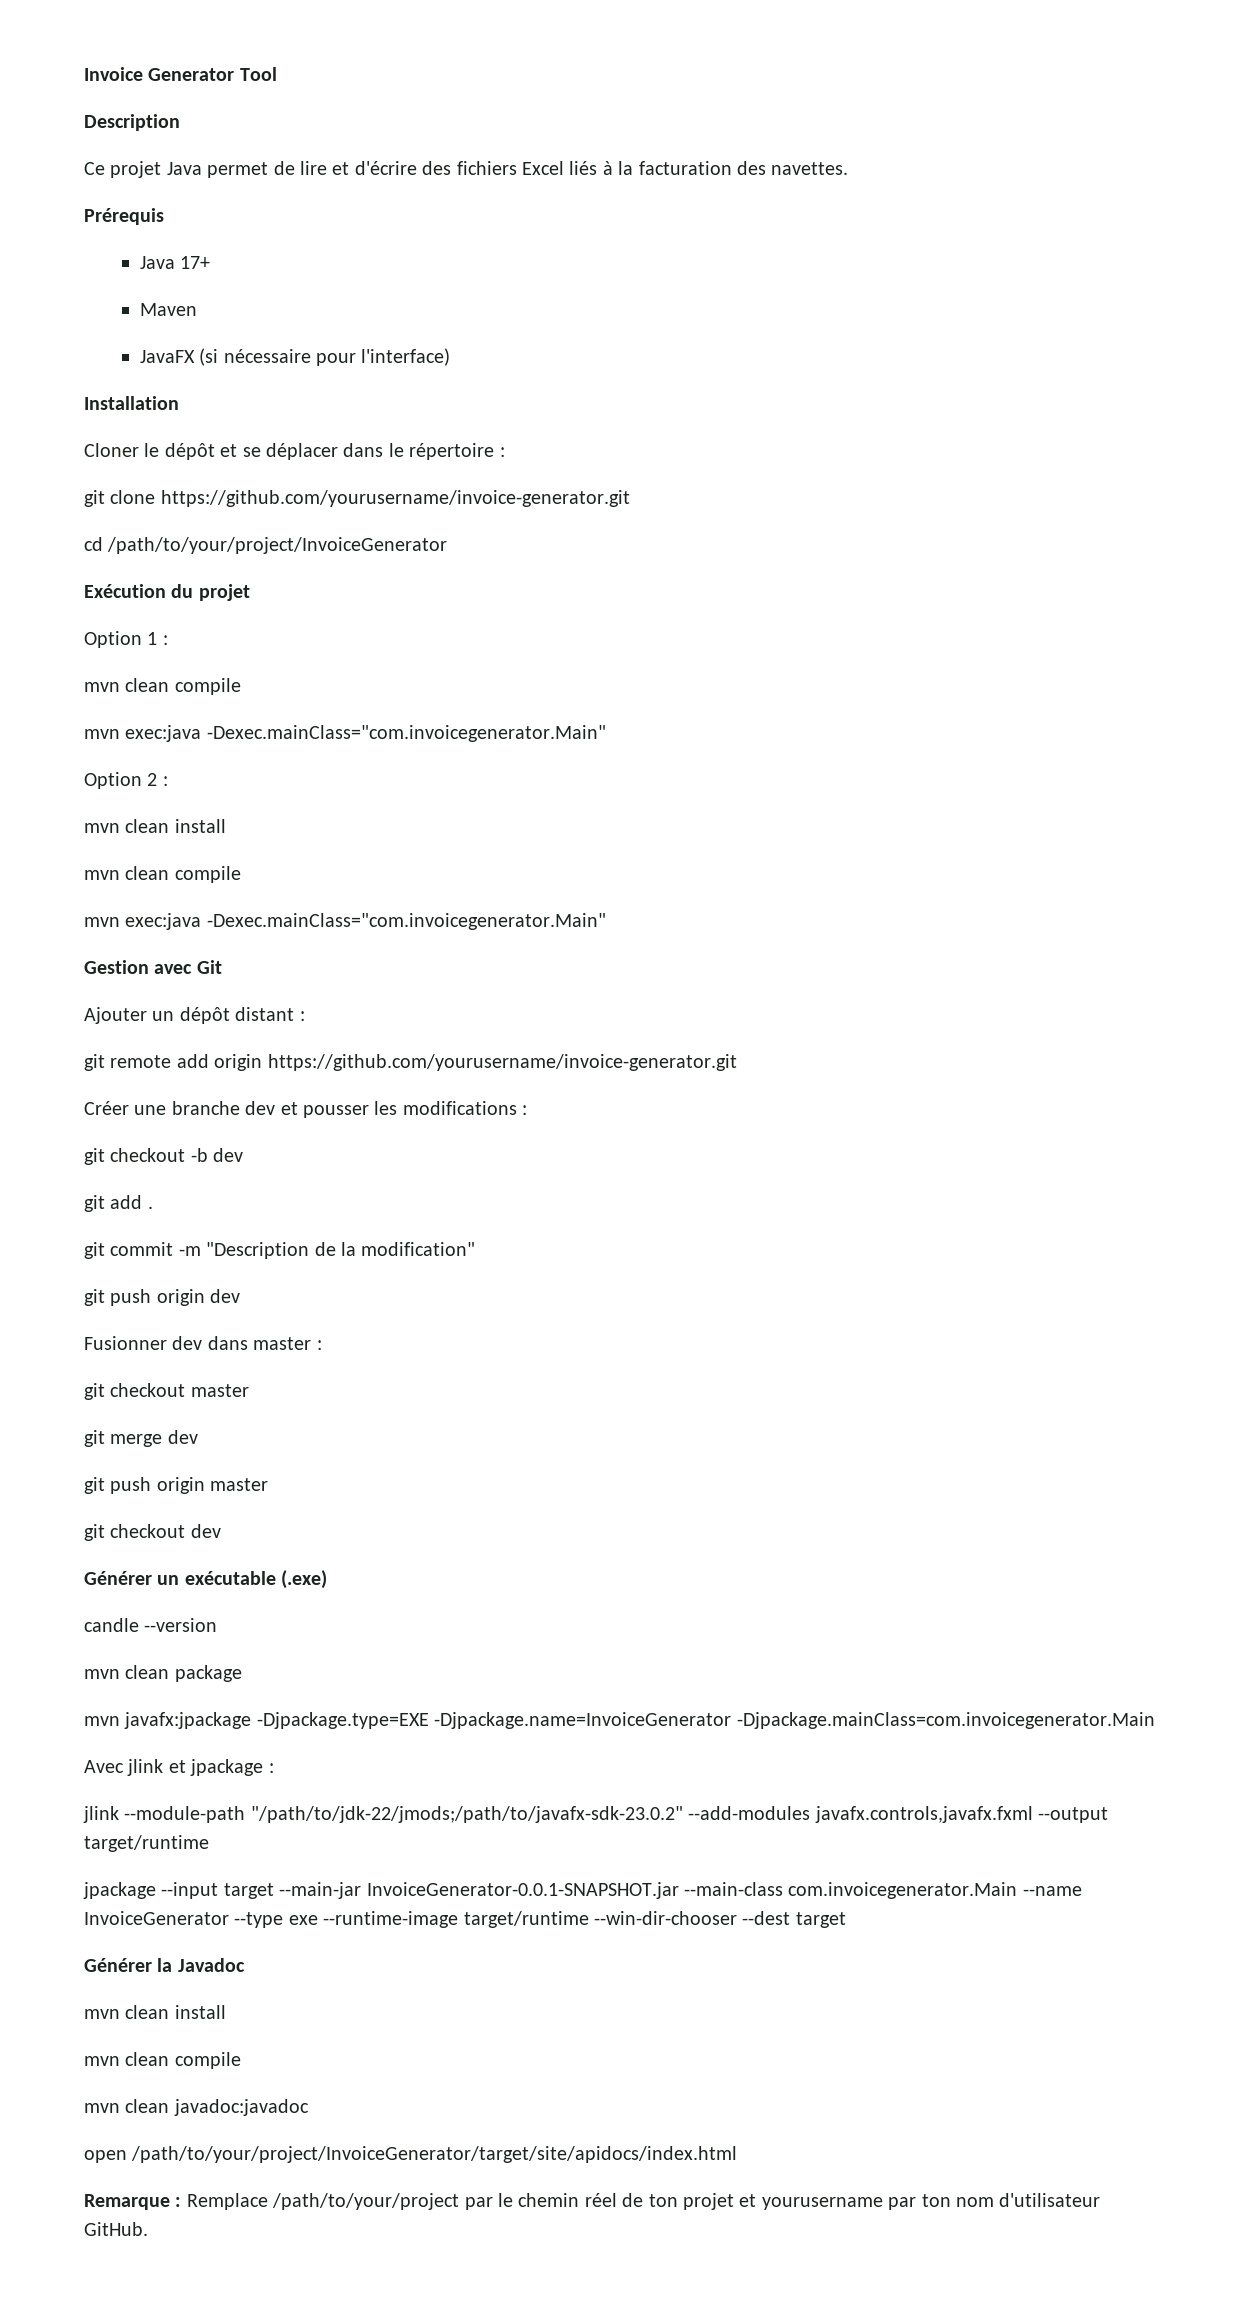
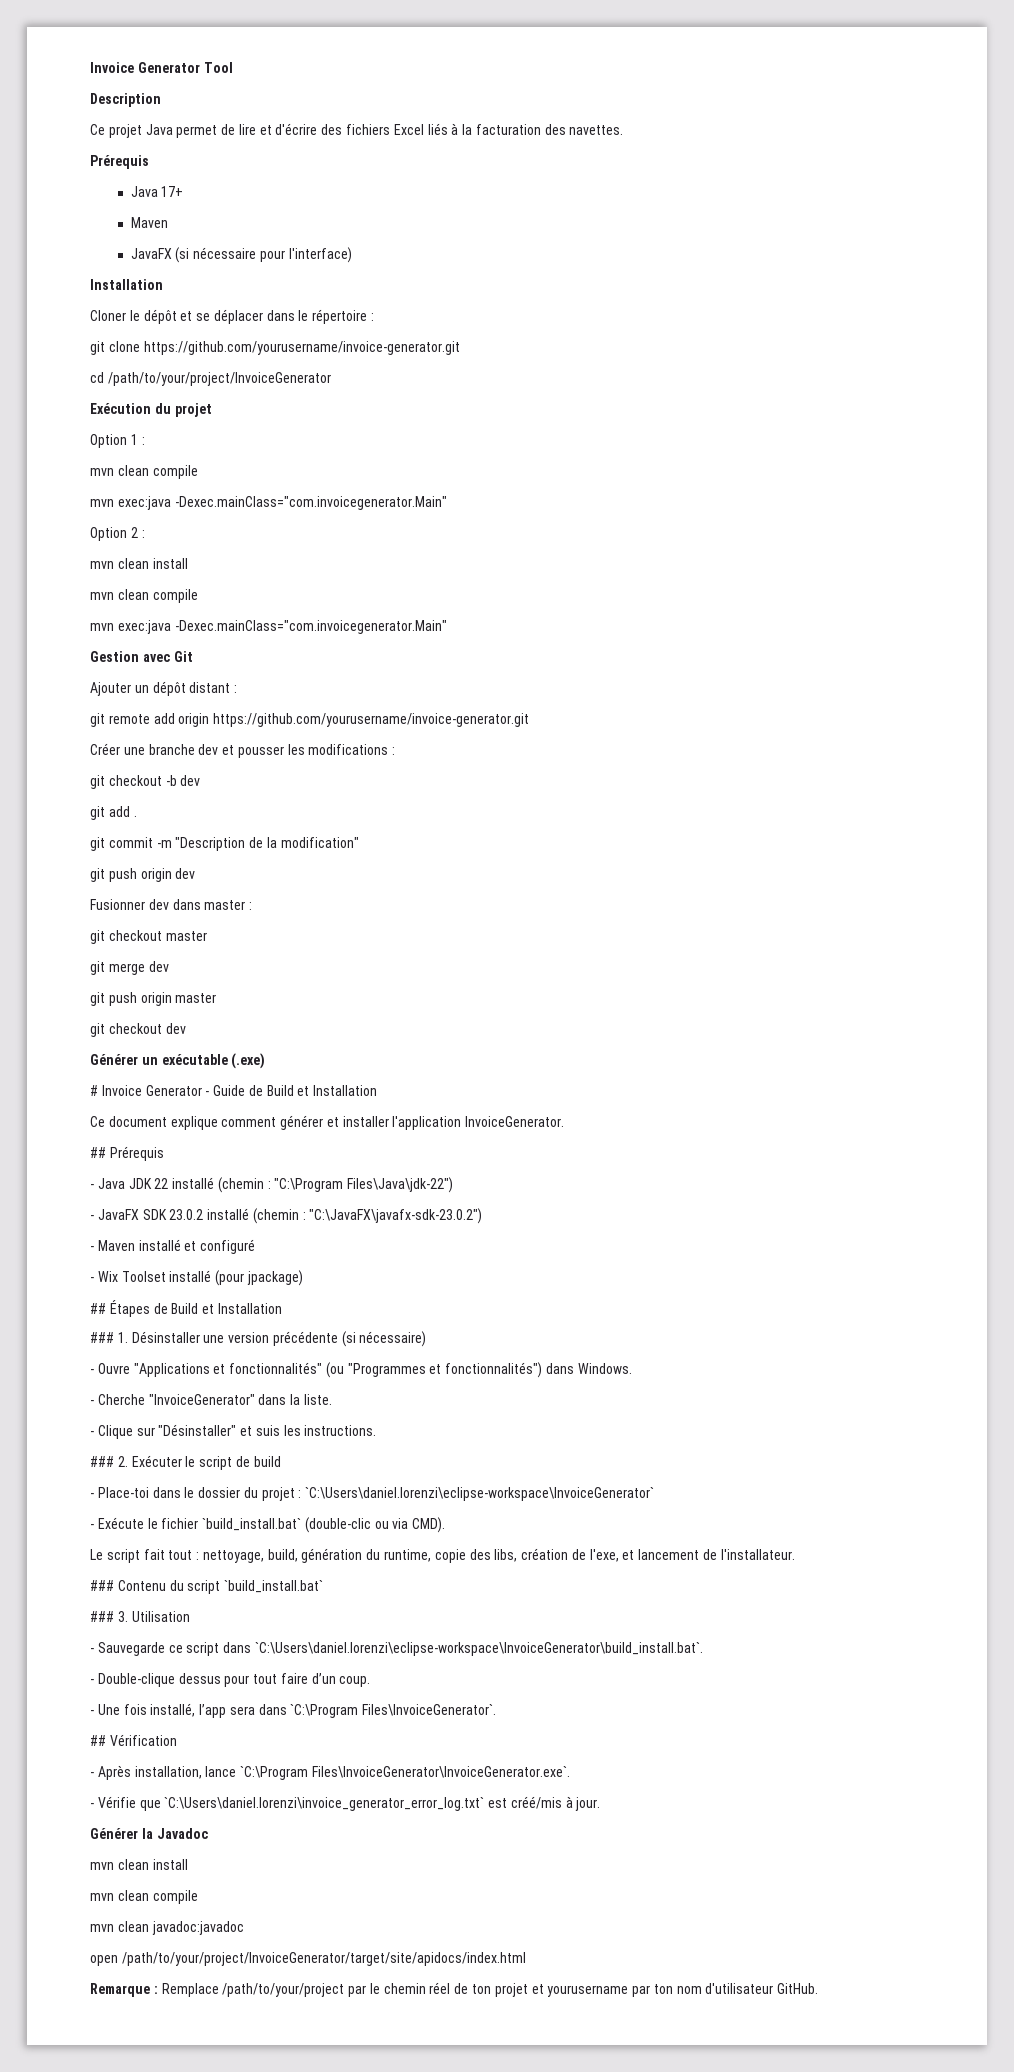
[84,1618,218,1632] [84,1665,242,1682] [84,1712,1155,1729] [84,1759,274,1776] [83,1806,1108,1823] [84,1835,209,1852] [83,1882,1082,1899] [84,1911,846,1928] candle --version // mvn clean package // mvn javafx:jpackage -Djpackage.type=EXE -Djpackage.name=InvoiceGenerator -Djpackage.mainClass=com.invoicegenerator.Main // Avec jlink et jpackage : // jlink --module-path "/path/to/jdk-22/jmods;/path/to/javafx-sdk-23.0.2" --add-modules javafx.controls,javafx.fxml --output target/runtime // jpackage --input target --main-jar InvoiceGenerator-0.0.1-SNAPSHOT.jar --main-class com.invoicegenerator.Main --name InvoiceGenerator --type exe --runtime-image target/runtime --win-dir-chooser --dest target -> [90,1085,378,1096] [90,1115,565,1130] [90,1146,164,1161] [90,1177,454,1193] [90,1208,483,1224] [90,1239,256,1254] [90,1270,303,1286] [90,1300,282,1317] [90,1331,427,1347] [90,1362,632,1378] [90,1394,332,1405] [90,1424,377,1439] [90,1455,281,1470] [90,1487,655,1501] [90,1517,446,1533] [90,1548,795,1563] [90,1580,324,1594] [90,1611,190,1622] [90,1642,703,1656] [90,1673,371,1687] [90,1703,497,1718] [90,1734,177,1746] [90,1765,570,1780] [90,1796,601,1811] # Invoice Generator - Guide de Build et Installation // Ce document explique comment générer et installer l'application InvoiceGenerator. // ## Prérequis // - Java JDK 22 installé (chemin : "C:\Program Files\Java\jdk-22") // - JavaFX SDK 23.0.2 installé (chemin : "C:\JavaFX\javafx-sdk-23.0.2") // - Maven installé et configuré // - Wix Toolset installé (pour jpackage) // ## Étapes de Build et Installation // ### 1. Désinstaller une version précédente (si nécessaire) // - Ouvre "Applications et fonctionnalités" (ou "Programmes et fonctionnalités") dans Windows. // - Cherche "InvoiceGenerator" dans la liste. // - Clique sur "Désinstaller" et suis les instructions. // ### 2. Exécuter le script de build // - Place-toi dans le dossier du projet : `C:\Users\daniel.lorenzi\eclipse-workspace\InvoiceGenerator` // - Exécute le fichier `build_install.bat` (double-clic ou via CMD). // Le script fait tout : nettoyage, build, génération du runtime, copie des libs, création de l'exe, et lancement de l'installateur. // ### Contenu du script `build_install.bat` // ### 3. Utilisation // - Sauvegarde ce script dans `C:\Users\daniel.lorenzi\eclipse-workspace\InvoiceGenerator\build_install.bat`. // - Double-clique dessus pour tout faire d’un coup. // - Une fois installé, l’app sera dans `C:\Program Files\InvoiceGenerator`. // ## Vérification // - Après installation, lance `C:\Program Files\InvoiceGenerator\InvoiceGenerator.exe`. // - Vérifie que `C:\Users\daniel.lorenzi\invoice_generator_error_log.txt` est créé/mis à jour.

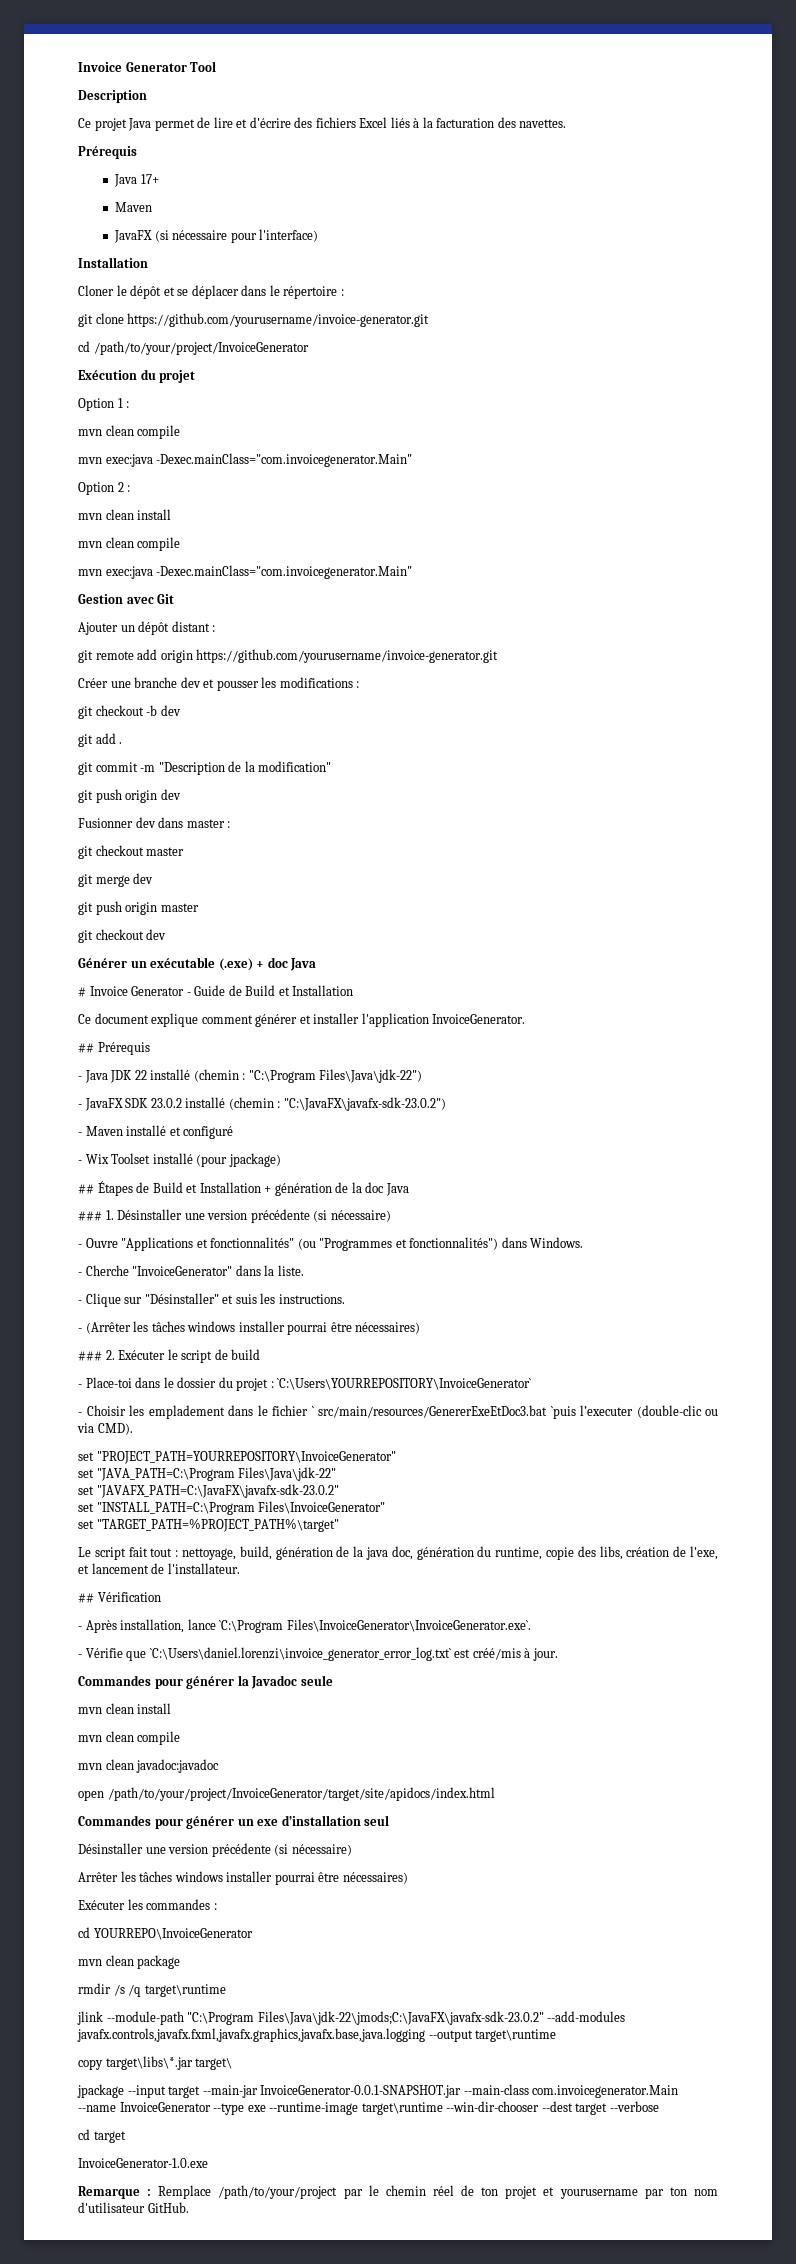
(266, 1061) none -> [256,957,317,971] + doc Java
(282, 1308) none -> [264,1182,409,1196] + génération de la doc Java
(377, 1430) none -> [78,1321,421,1335] // - (Arrêter les tâches windows installer pourrai être nécessaires)
[305,1487,655,1501] [90,1517,446,1533] `C:\Users\daniel.lorenzi\eclipse-workspace\InvoiceGenerator` // - Exécute le fichier `build_install.bat` (double-clic ou via CMD). -> [277,1378,532,1390] [78,1405,718,1419] [77,1423,133,1435] [78,1451,396,1464] [78,1467,337,1481] [78,1484,339,1498] [78,1501,386,1515] [78,1518,339,1532] `C:\Users\YOURREPOSITORY\InvoiceGenerator` // - Choisir les empladement dans le fichier ` src/main/resources/GenererExeEtDoc3.bat `puis l’executer (double-clic ou via CMD). // set "PROJECT_PATH=YOURREPOSITORY\InvoiceGenerator" // set "JAVA_PATH=C:\Program Files\Java\jdk-22" // set "JAVAFX_PATH=C:\JavaFX\javafx-sdk-23.0.2" // set "INSTALL_PATH=C:\Program Files\InvoiceGenerator" // set "TARGET_PATH=%PROJECT_PATH%\target"
(363, 1555) none -> [336,1546,474,1560] de la java doc, génération
[90,1580,324,1594] [90,1611,190,1622] [90,1642,703,1656] [90,1673,371,1687] [90,1703,497,1718] // ### Contenu du script `build_install.bat` // ### 3. Utilisation // - Sauvegarde ce script dans `C:\Users\daniel.lorenzi\eclipse-workspace\InvoiceGenerator\build_install.bat`. // - Double-clique dessus pour tout faire d’un coup. // - Une fois installé, l’app sera dans `C:\Program Files\InvoiceGenerator`. -> (240, 1568) none
[90,1828,138,1839] Générer -> [78,1675,235,1689] Commandes pour générer
(208, 1833) none -> [300,1675,333,1686] seule
(526, 1959) none -> [78,1815,390,1829] [78,1843,352,1857] [78,1871,408,1885] [78,1899,217,1910] [78,1927,253,1940] [78,1955,181,1969] [78,1983,226,1997] [77,2011,626,2025] [77,2028,557,2042] [78,2056,233,2070] [77,2084,679,2098] [78,2101,659,2115] [78,2129,126,2143] [78,2158,208,2168] // Commandes pour générer un exe d’installation seul // Désinstaller une version précédente (si nécessaire) // Arrêter les tâches windows installer pourrai être nécessaires) // Exécuter les commandes : // cd YOURREPO\InvoiceGenerator // mvn clean package // rmdir /s /q target\runtime // jlink --module-path "C:\Program Files\Java\jdk-22\jmods;C:\JavaFX\javafx-sdk-23.0.2" --add-modules javafx.controls,javafx.fxml,javafx.graphics,javafx.base,java.logging --output target\runtime // copy target\libs\*.jar target\ // jpackage --input target --main-jar InvoiceGenerator-0.0.1-SNAPSHOT.jar --main-class com.invoicegenerator.Main --name InvoiceGenerator --type exe --runtime-image target\runtime --win-dir-chooser --dest target --verbose // cd target // InvoiceGenerator-1.0.exe

